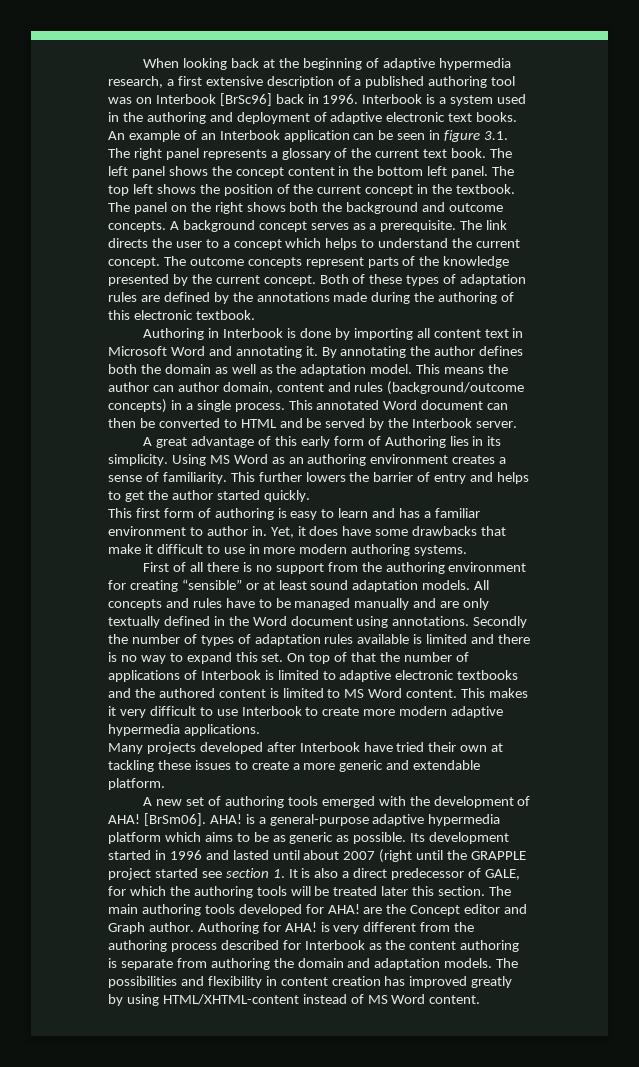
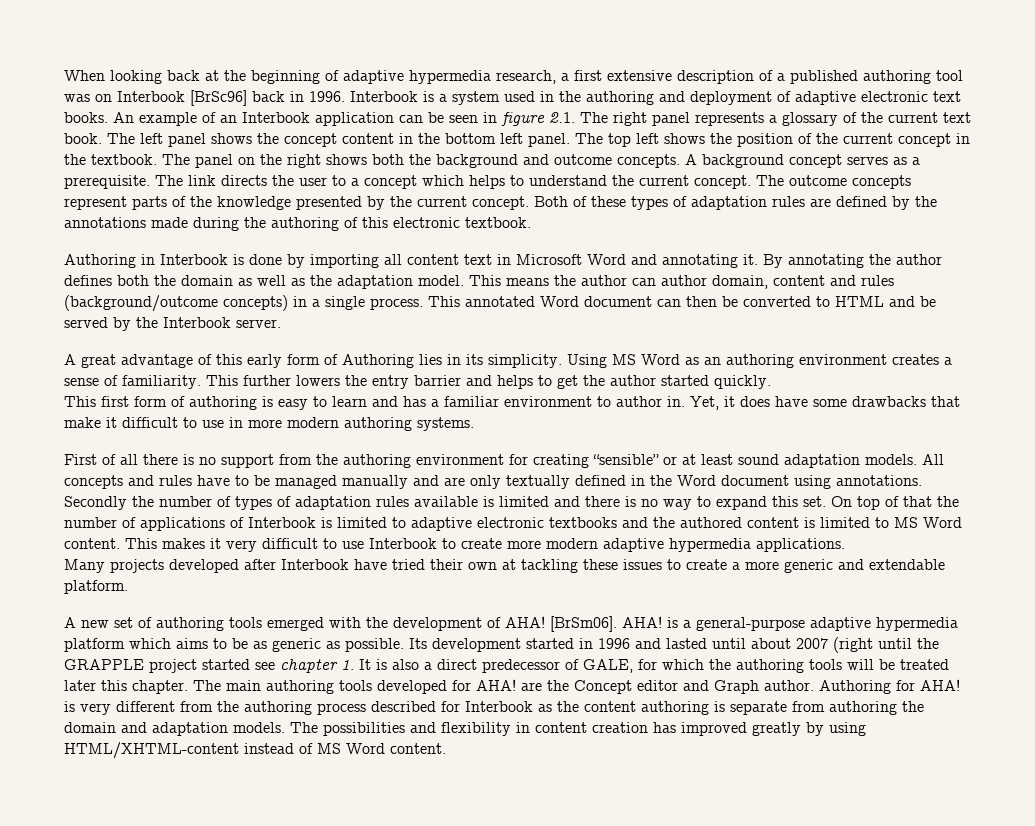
[484,131,509,140] 3.1. -> [549,112,575,123] 2.1.
[373,472,467,484] barrier of entry -> [372,375,461,389] entry barrier
[225,868,269,878] section -> [280,659,338,673] chapter
[438,886,486,896] section. -> [132,680,188,694] chapter.

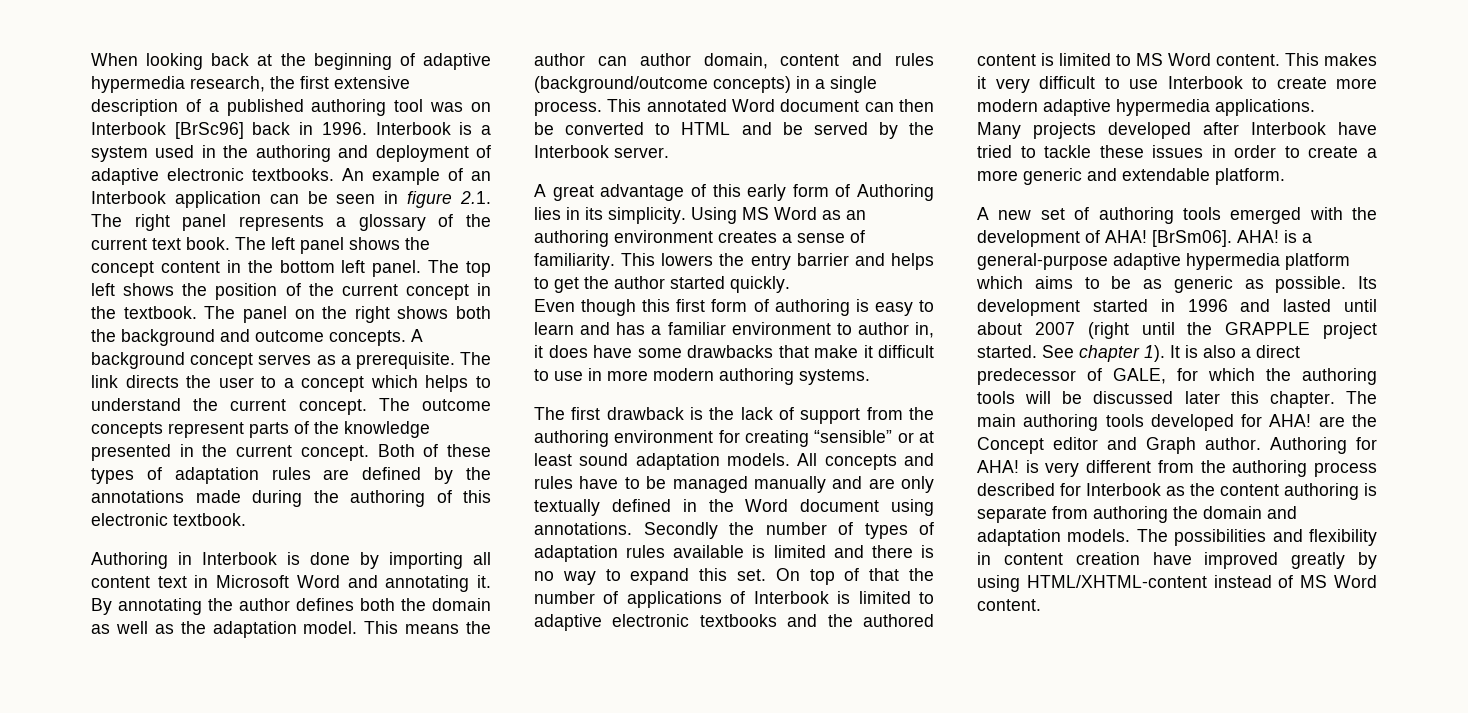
[561,73,569,81] a -> [270,76,295,89] the
[933,91,961,102] [64,112,108,123] text books. -> [252,168,334,181] textbooks.
[367,196,385,210] by -> [179,444,194,457] in
[243,375,291,386] further -> (656, 259) none
[64,396,96,407] This -> [534,299,671,316] Even though this
[667,396,719,410] in. Yet, -> [915,322,934,338] in,
[64,454,216,465] First of all there is no -> [534,407,794,420] The first drawback is the lack of
[430,559,662,573] their own at tackling these issues -> [1020,145,1277,158] to tackle these issues in order
[202,659,354,673] started see chapter 1. -> [977,345,1165,362] started. See chapter 1).
[900,659,949,670] treated -> [1093,391,1174,404] discussed
[653,722,676,733] has -> [1152,552,1192,565] have

